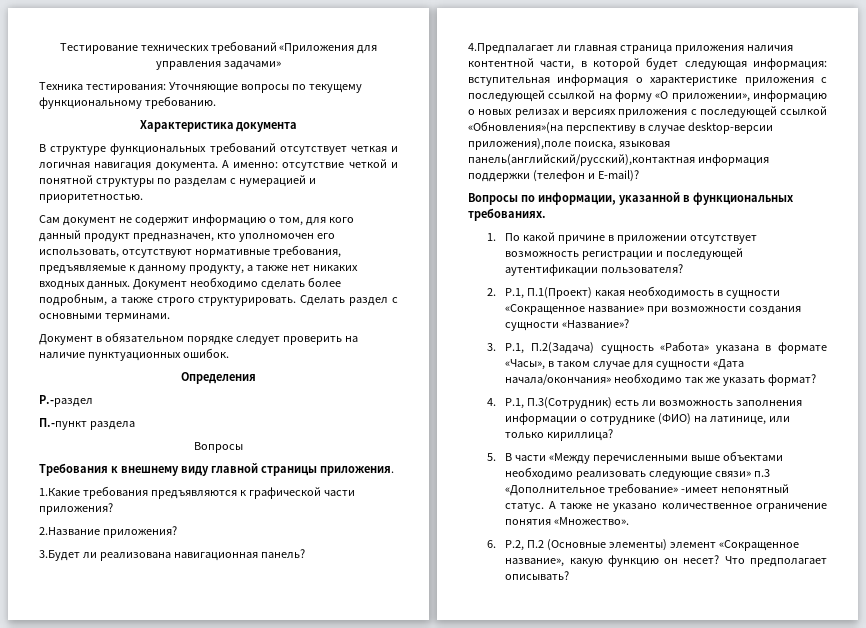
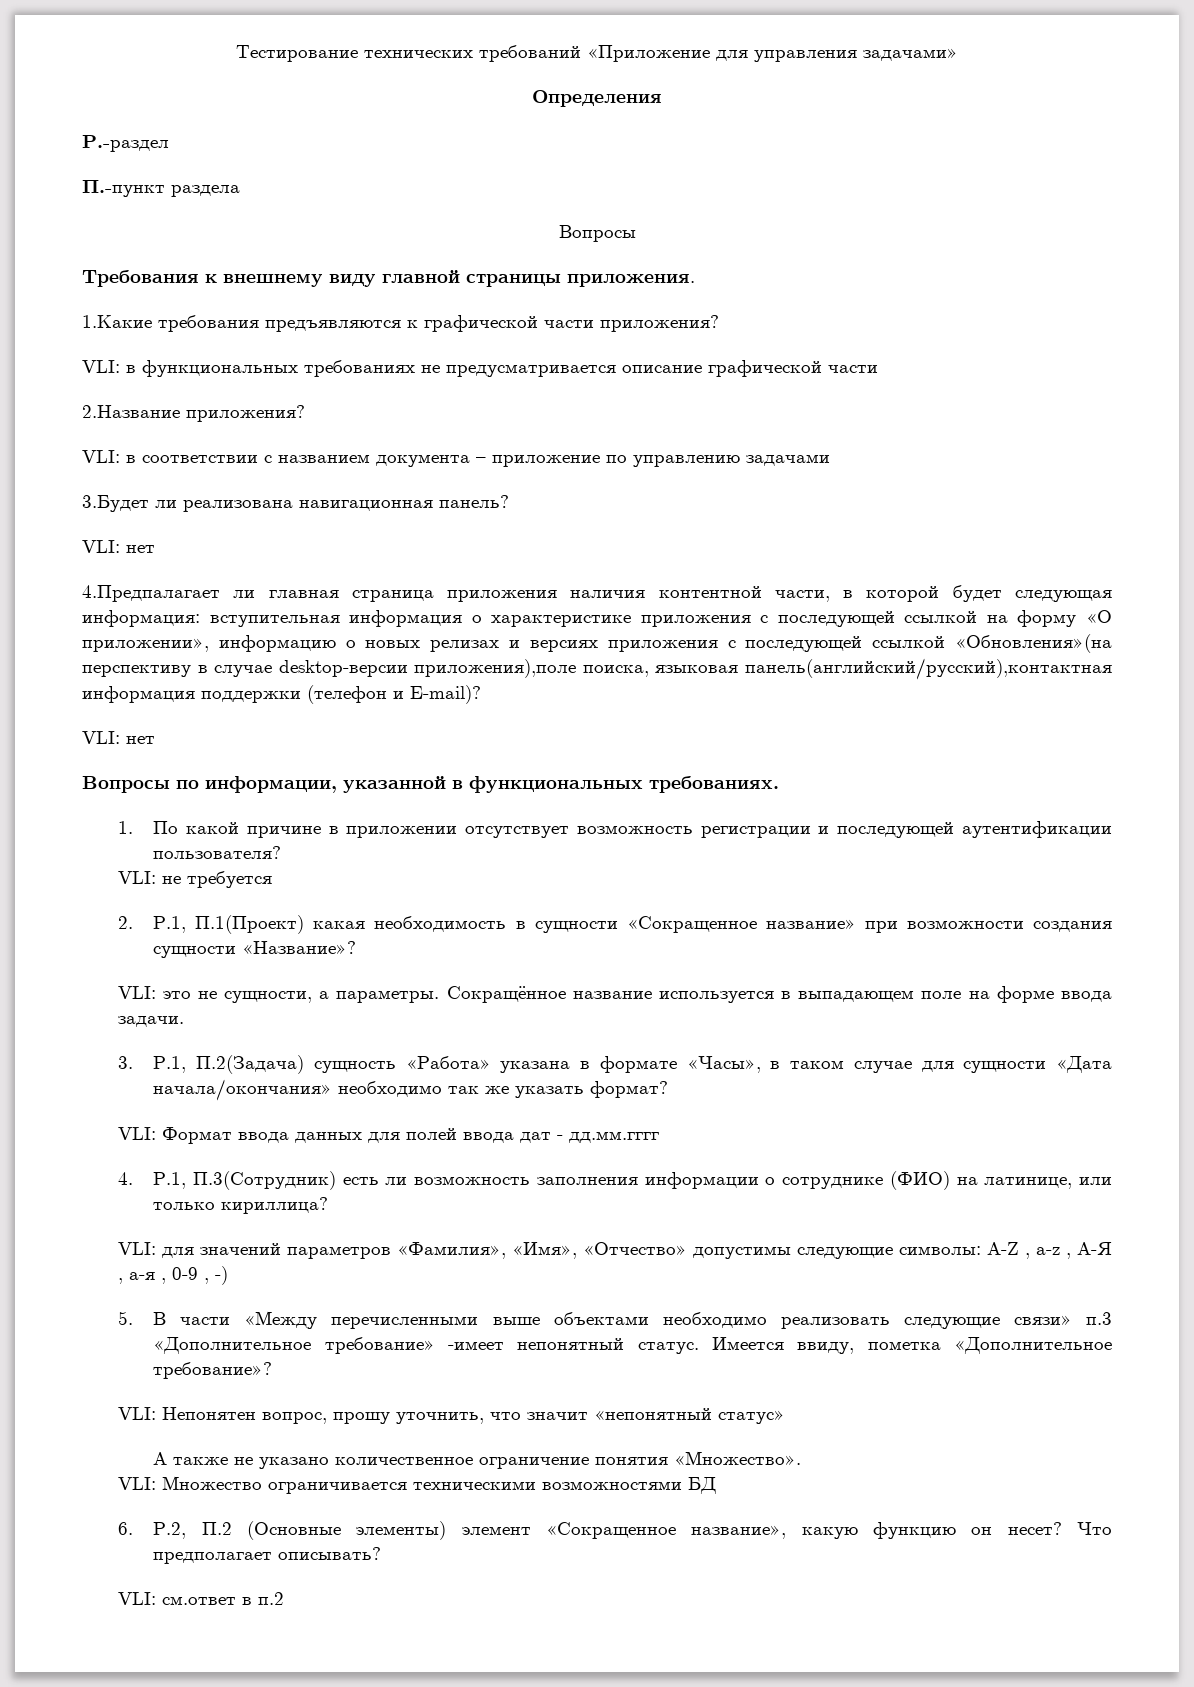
[279,43,355,54] «Приложения -> [587,45,710,62] «Приложение
[39,82,362,93] [39,96,216,109] [139,120,298,132] [39,142,398,155] [39,159,398,171] [39,175,316,187] [39,194,143,203] [39,214,354,226] [39,230,335,242] [39,245,341,258] [39,265,358,274] [39,277,341,290] [39,293,398,306] [39,313,170,322] [39,332,358,345] [39,348,229,361] // Техника тестирования: Уточняющие вопросы по текущему функциональному требованию. // Характеристика документа // В структуре функциональных требований отсутствует четкая и логичная навигация документа. А именно: отсутствие четкой и понятной структуры по разделам с нумерацией и приоритетностью. // Сам документ не содержит информацию о том, для кого данный продукт предназначен, кто уполномочен его использовать, отсутствуют нормативные требования, предъявляемые к данному продукту, а также нет никаких входных данных. Документ необходимо сделать более подробным, а также строго структурировать. Сделать раздел с основными терминами. // Документ в обязательном порядке следует проверить на наличие пунктуационных ошибок. -> (958, 54) none
[39,526,177,538] 2.Название приложения? -> [82,360,878,377] [82,405,305,422] [82,450,830,467] VLI: в функциональных требованиях не предусматривается описание графической части // 2.Название приложения? // VLI: в соответствии с названием документа – приложение по управлению задачами
(305, 553) none -> [82,540,155,553] // VLI: нет
(639, 176) none -> [82,731,155,744] // VLI: нет
(684, 268) none -> [117,871,272,888] // VLI: не требуется
(630, 323) none -> [117,986,1112,1003] [117,1016,184,1027] // VLI: это не сущности, а параметры. Сокращённое название используется в выпадающем поле на форме ввода задачи.
(817, 380) none -> [117,1127,659,1144] // VLI: Формат ввода данных для полей ввода дат - дд.мм.гггг
(614, 435) none -> [117,1242,1112,1259] [117,1266,228,1285] // VLI: для значений параметров «Фамилия», «Имя», «Отчество» допустимы следующие символы: A-Z , a-z , А-Я , а-я , 0-9 , -)
(545, 507) none -> [711,1337,1112,1354] [153,1362,273,1379] [117,1407,785,1424] Имеется ввиду, пометка «Дополнительное требование»? // VLI: Непонятен вопрос, прошу уточнить, что значит «непонятный статус» //
(630, 521) none -> [117,1476,716,1494] // VLI: Множество ограничивается техническими возможностями БД
(570, 575) none -> [117,1592,284,1605] // VLI: см.ответ в п.2

